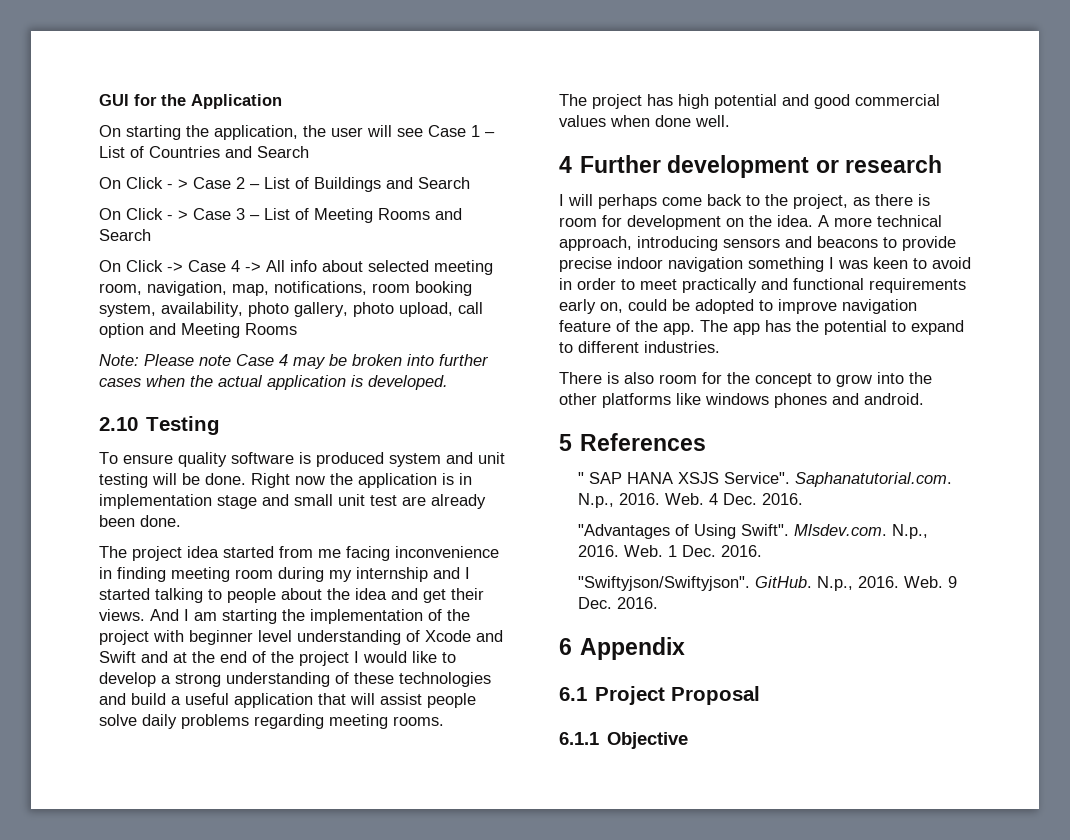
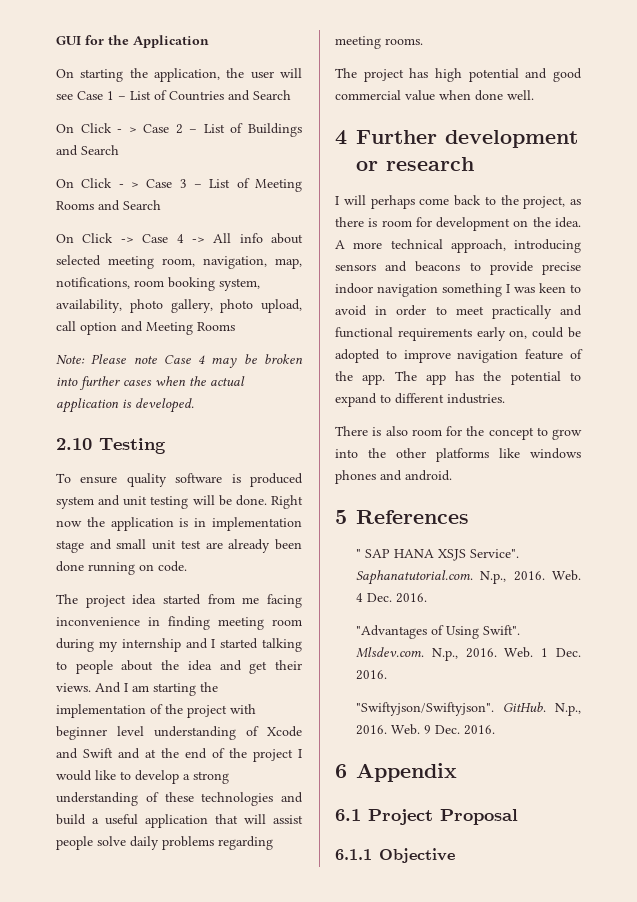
[140,515,181,527] done. -> [56,561,187,575] done running on code.
[559,115,606,127] values -> [405,90,435,101] value

